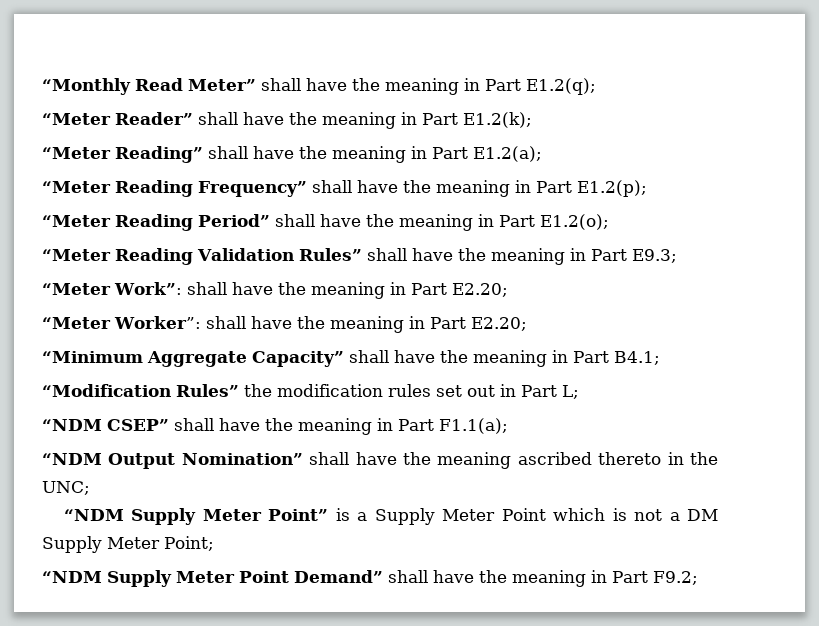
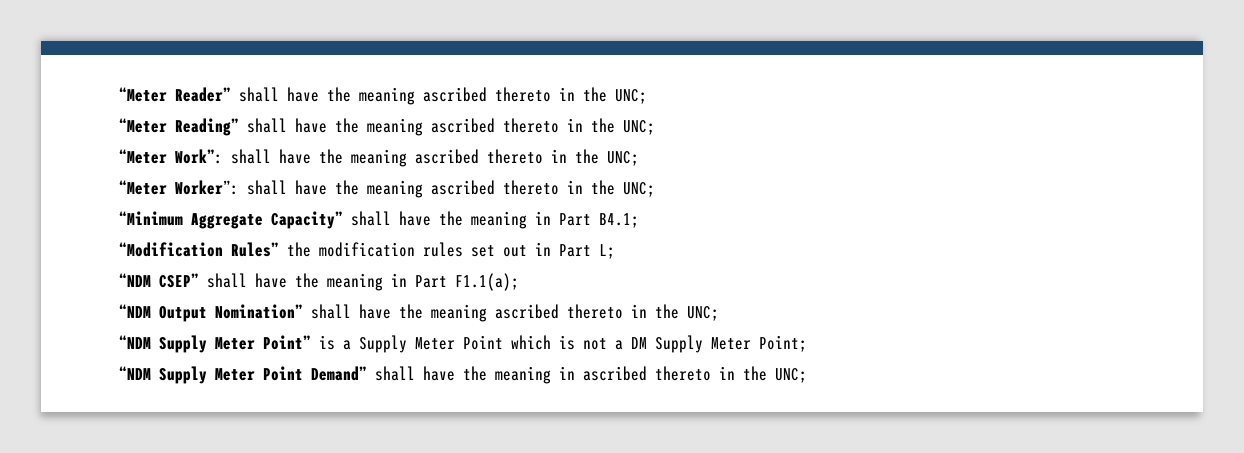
[42,78,596,95] “Monthly Read Meter” shall have the meaning in Part E1.2(q); // -> (119, 94) none
[401,112,532,128] in Part E1.2(k); -> [423,87,647,104] ascribed thereto in the UNC;
[411,146,542,162] [42,180,647,197] [42,214,609,231] [42,248,677,265] in Part E1.2(a); // “Meter Reading Frequency” shall have the meaning in Part E1.2(p); // “Meter Reading Period” shall have the meaning in Part E1.2(o); // “Meter Reading Validation Rules” shall have the meaning in Part E9.3; -> [431,118,655,135] ascribed thereto in the UNC;
[389,282,508,297] in Part E2.20; -> [415,149,639,166] ascribed thereto in the UNC;
[408,316,527,331] in Part E2.20; -> [431,180,655,197] ascribed thereto in the UNC;
[612,571,698,585] Part F9.2; -> [583,366,807,383] ascribed thereto in the UNC;

